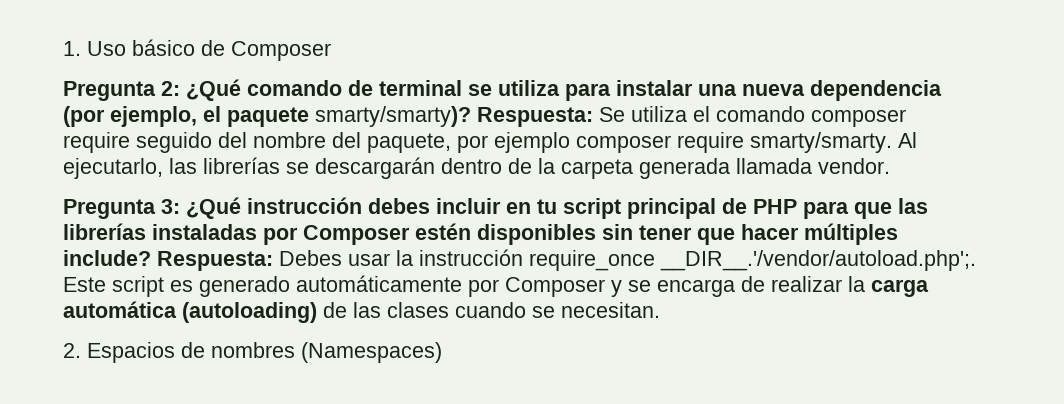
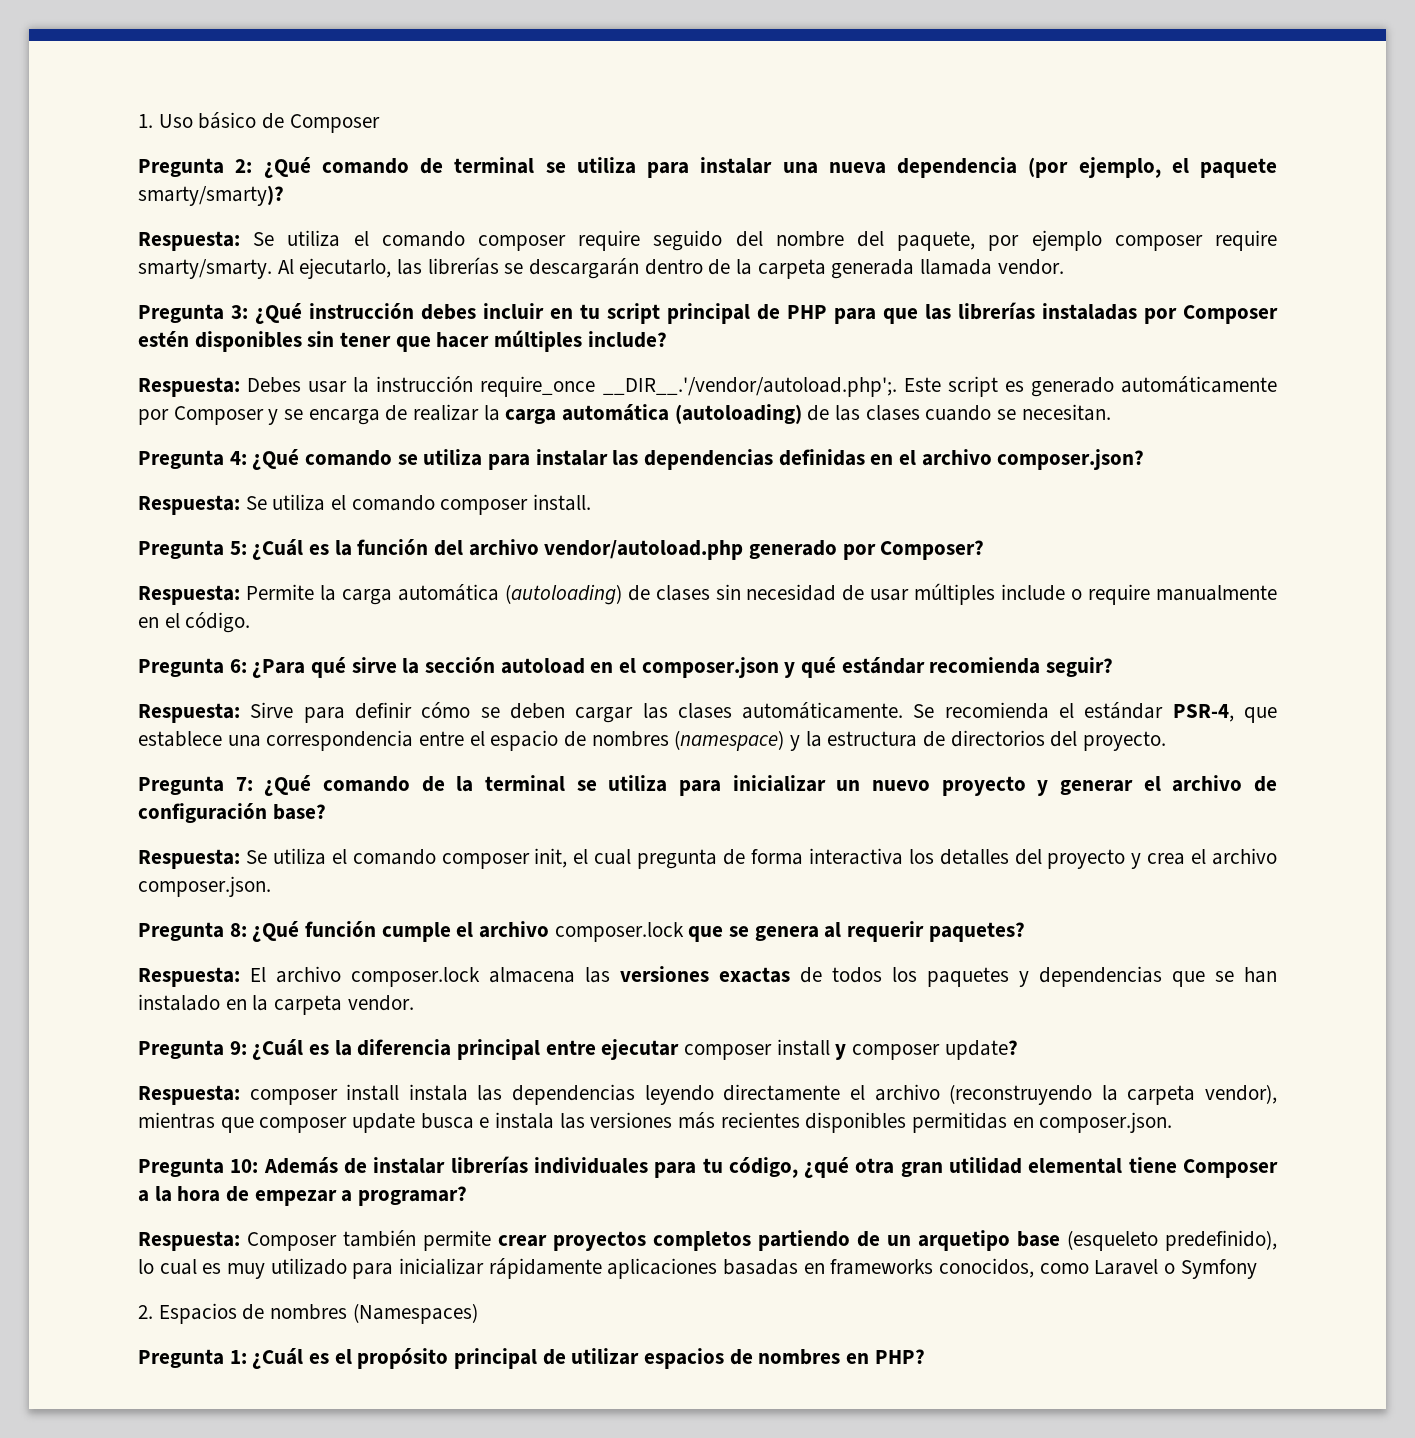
(471, 116) none -> (284, 195) //
(151, 258) none -> (667, 339) //
(660, 310) none -> [138,449,1145,470] [138,494,592,515] [138,539,985,560] [138,583,1277,605] [138,612,251,633] [138,657,1114,678] [138,702,1277,723] [138,730,1167,751] [138,775,1277,796] [138,803,326,823] [138,848,1277,869] [138,876,271,897] [138,921,1025,942] [138,966,1277,987] [138,994,414,1015] [138,1039,1018,1060] [138,1084,1278,1105] [138,1112,1173,1133] [138,1156,1278,1178] [138,1186,468,1206] [138,1230,1277,1251] [138,1258,1257,1279] // Pregunta 4: ¿Qué comando se utiliza para instalar las dependencias definidas en el archivo composer.json? // Respuesta: Se utiliza el comando composer install. // Pregunta 5: ¿Cuál es la función del archivo vendor/autoload.php generado por Composer? // Respuesta: Permite la carga automática (autoloading) de clases sin necesidad de usar múltiples include o require manualmente en el código. // Pregunta 6: ¿Para qué sirve la sección autoload en el composer.json y qué estándar recomienda seguir? // Respuesta: Sirve para definir cómo se deben cargar las clases automáticamente. Se recomienda el estándar PSR-4, que establece una correspondencia entre el espacio de nombres (namespace) y la estructura de directorios del proyecto. // Pregunta 7: ¿Qué comando de la terminal se utiliza para inicializar un nuevo proyecto y generar el archivo de configuración base? // Respuesta: Se utiliza el comando composer init, el cual pregunta de forma interactiva los detalles del proyecto y crea el archivo composer.json. // Pregunta 8: ¿Qué función cumple el archivo composer.lock que se genera al requerir paquetes? // Respuesta: El archivo composer.lock almacena las versiones exactas de todos los paquetes y dependencias que se han instalado en la carpeta vendor. // Pregunta 9: ¿Cuál es la diferencia principal entre ejecutar composer install y composer update? // Respuesta: composer install instala las dependencias leyendo directamente el archivo (reconstruyendo la carpeta vendor), mientras que composer update busca e instala las versiones más recientes disponibles permitidas en composer.json. // Pregunta 10: Además de instalar librerías individuales para tu código, ¿qué otra gran utilidad elemental tiene Composer a la hora de empezar a programar? // Respuesta: Composer también permite crear proyectos completos partiendo de un arquetipo base (esqueleto predefinido), lo cual es muy utilizado para inicializar rápidamente aplicaciones basadas en frameworks conocidos, como Laravel o Symfony
(442, 352) none -> [138,1348,925,1369] // Pregunta 1: ¿Cuál es el propósito principal de utilizar espacios de nombres en PHP?

